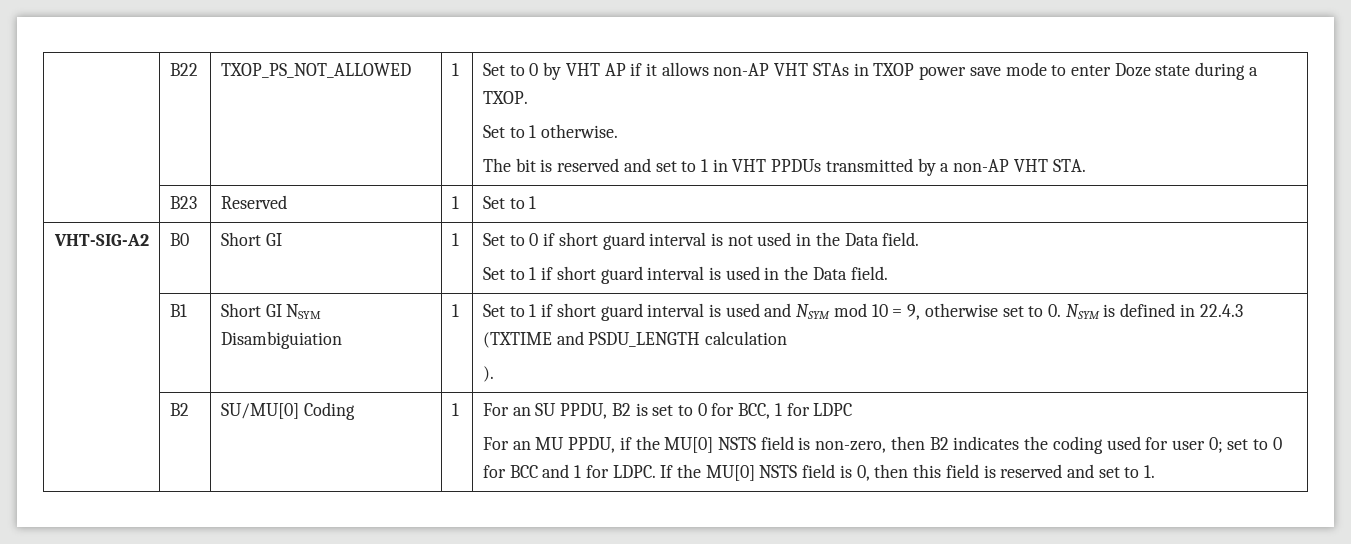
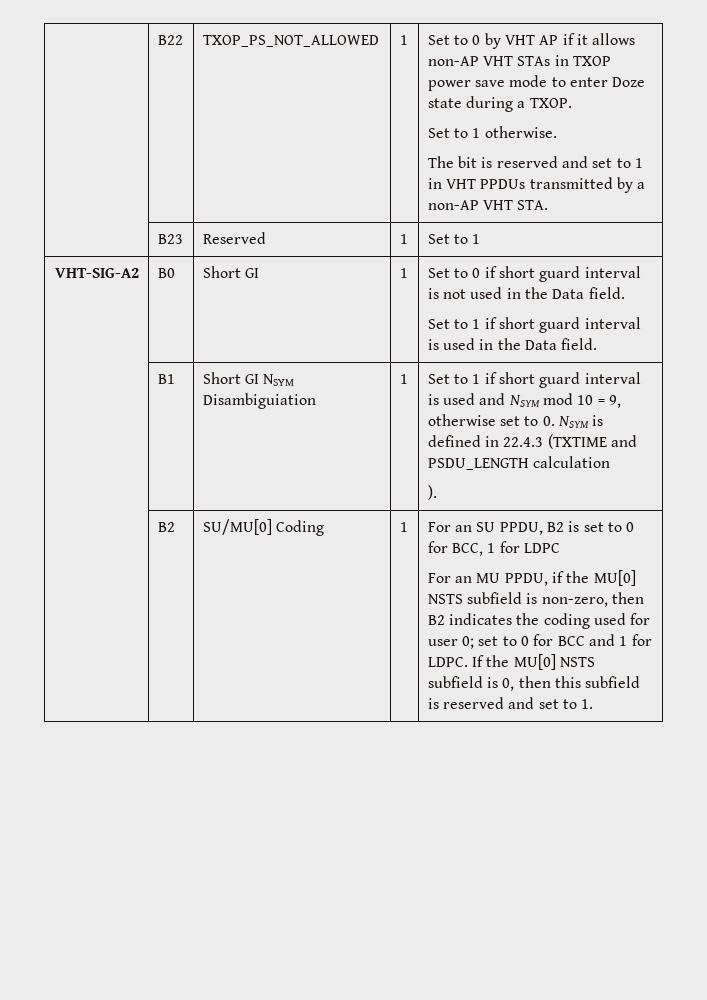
[760,436,794,450] field -> [466,592,522,604] subfield
[802,464,836,478] field -> [427,676,483,688] subfield
[945,464,979,478] field -> [585,676,641,688] subfield

